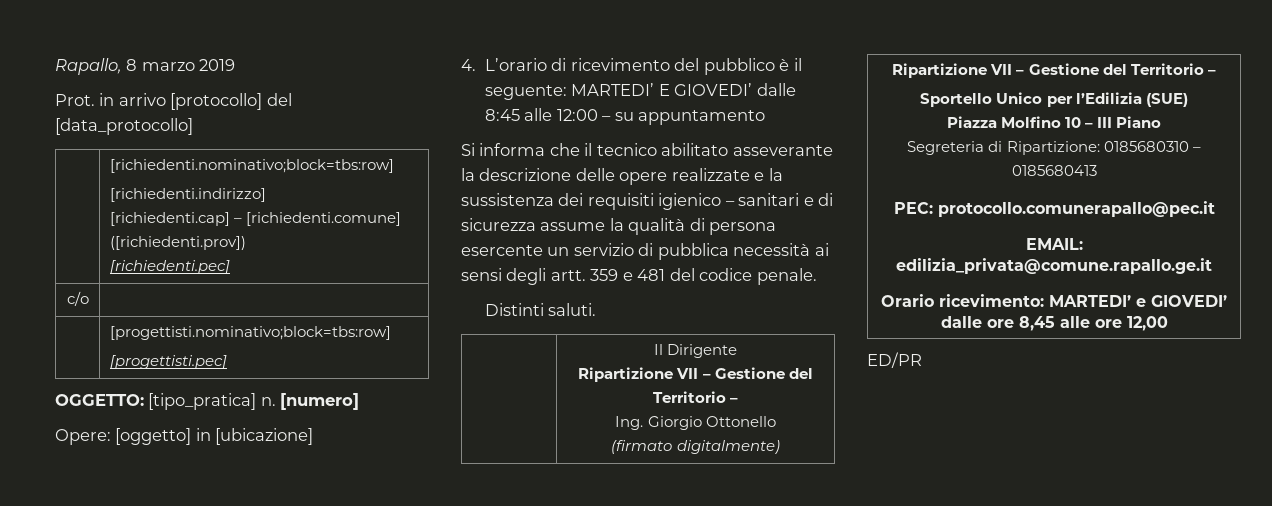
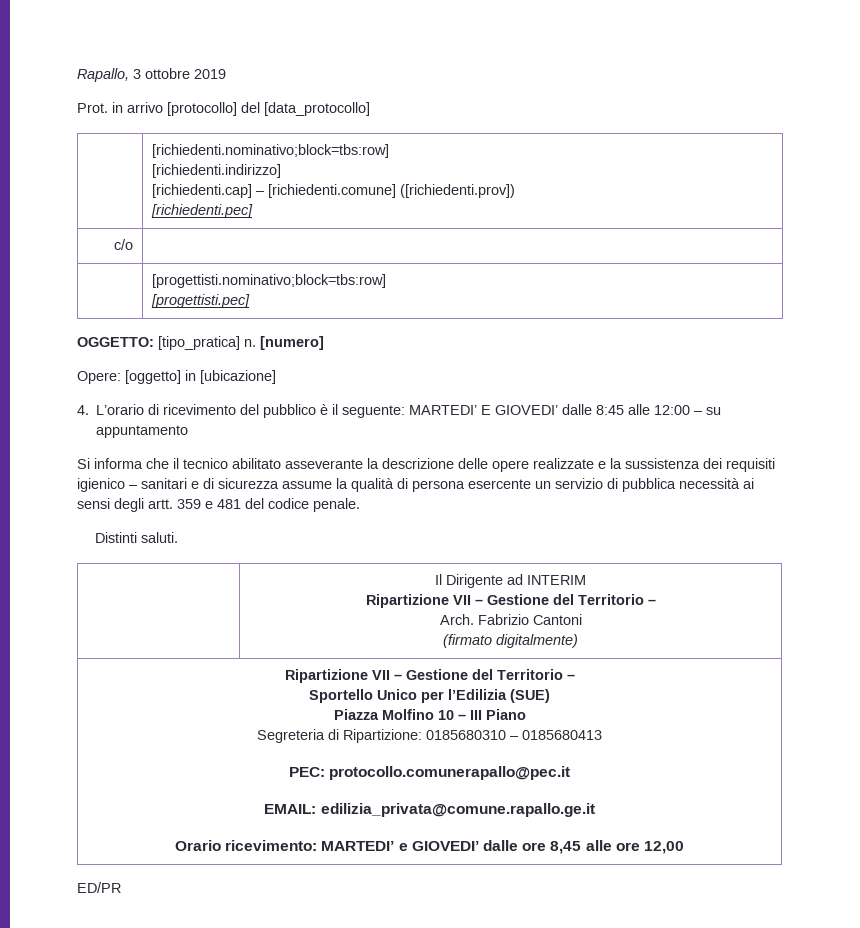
[126,59,195,71] 8 marzo -> [133,68,190,79] 3 ottobre
[578,367,813,382] [652,391,739,403] [615,416,776,430] // Ripartizione VII – Gestione del Territorio – // Ing. Giorgio Ottonello -> [507,574,586,585] [365,594,656,608] [439,614,582,625] ad INTERIM // Ripartizione VII – Gestione del Territorio – // Arch. Fabrizio Cantoni

